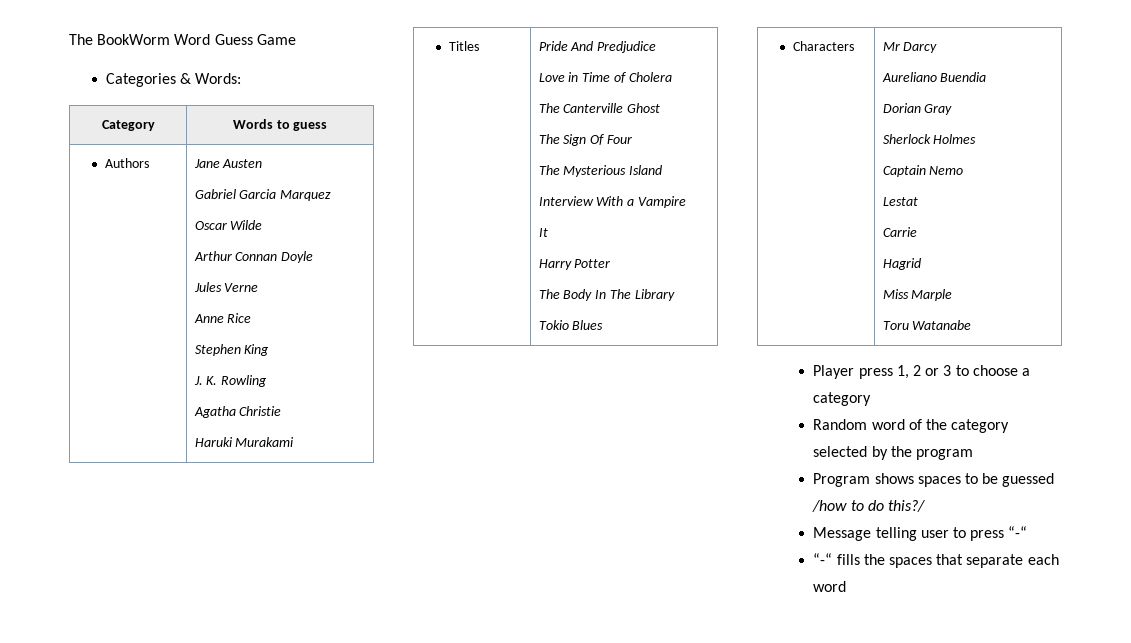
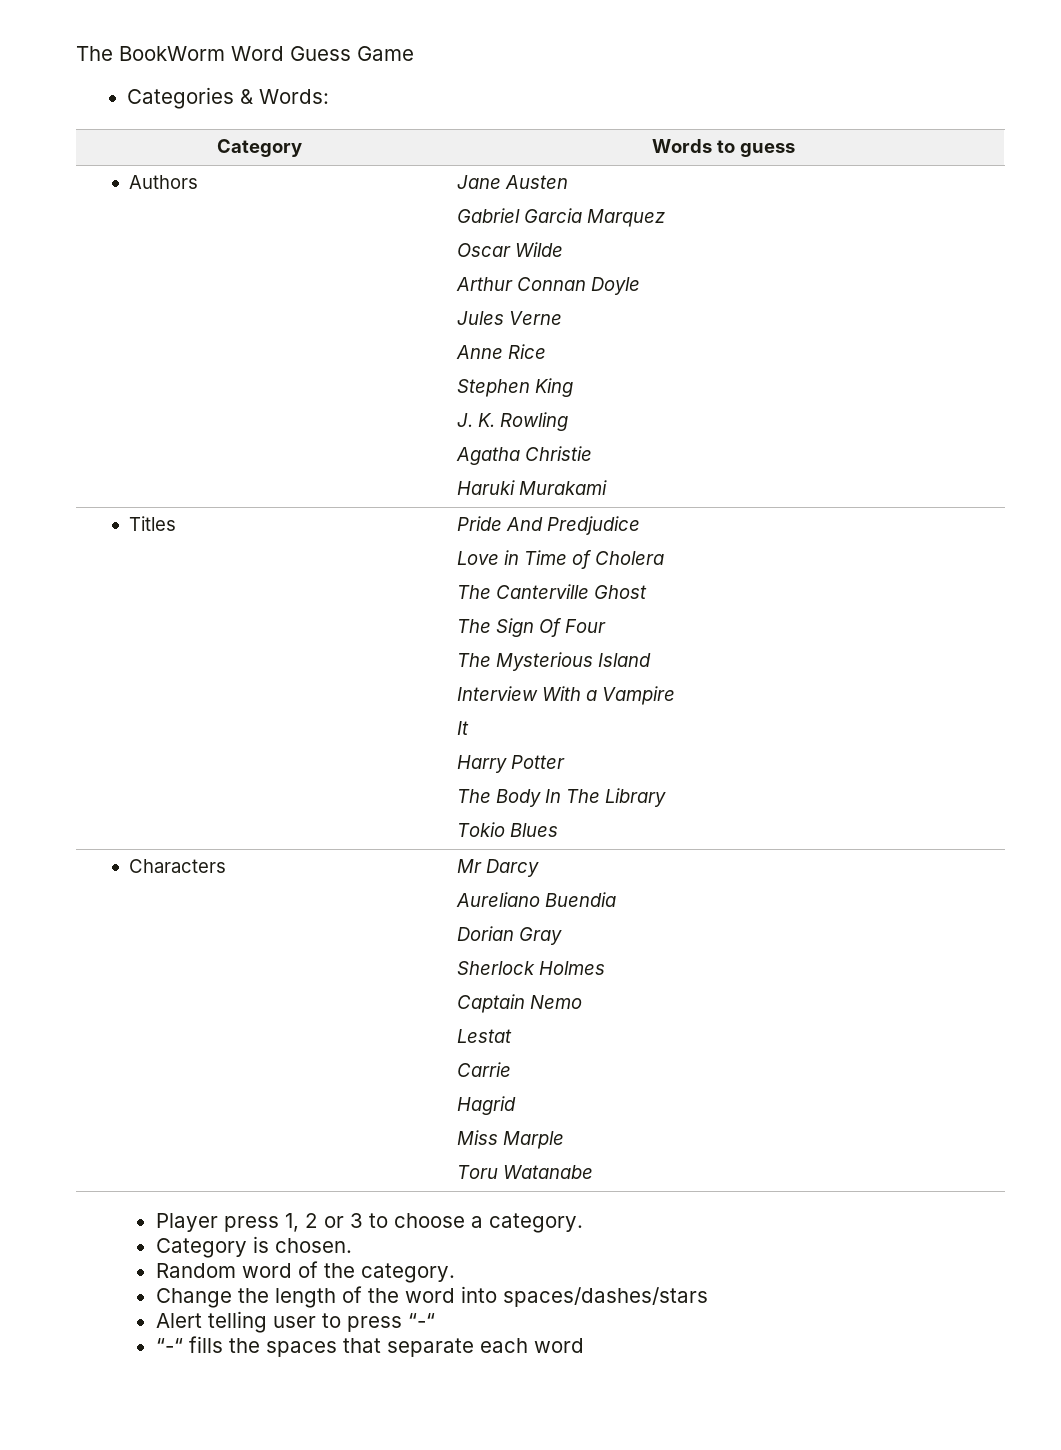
[813,392,872,406] category -> [488,1213,583,1233] [155,1236,352,1258] category. // Category is chosen.
[951,419,1010,433] [813,446,973,460] [813,473,1055,487] [812,500,925,512] [813,527,872,541] category selected by the program // Program shows spaces to be guessed /how to do this?/ // Message -> [360,1263,455,1283] [155,1286,708,1308] [155,1313,202,1328] category. // Change the length of the word into spaces/dashes/stars // Alert

